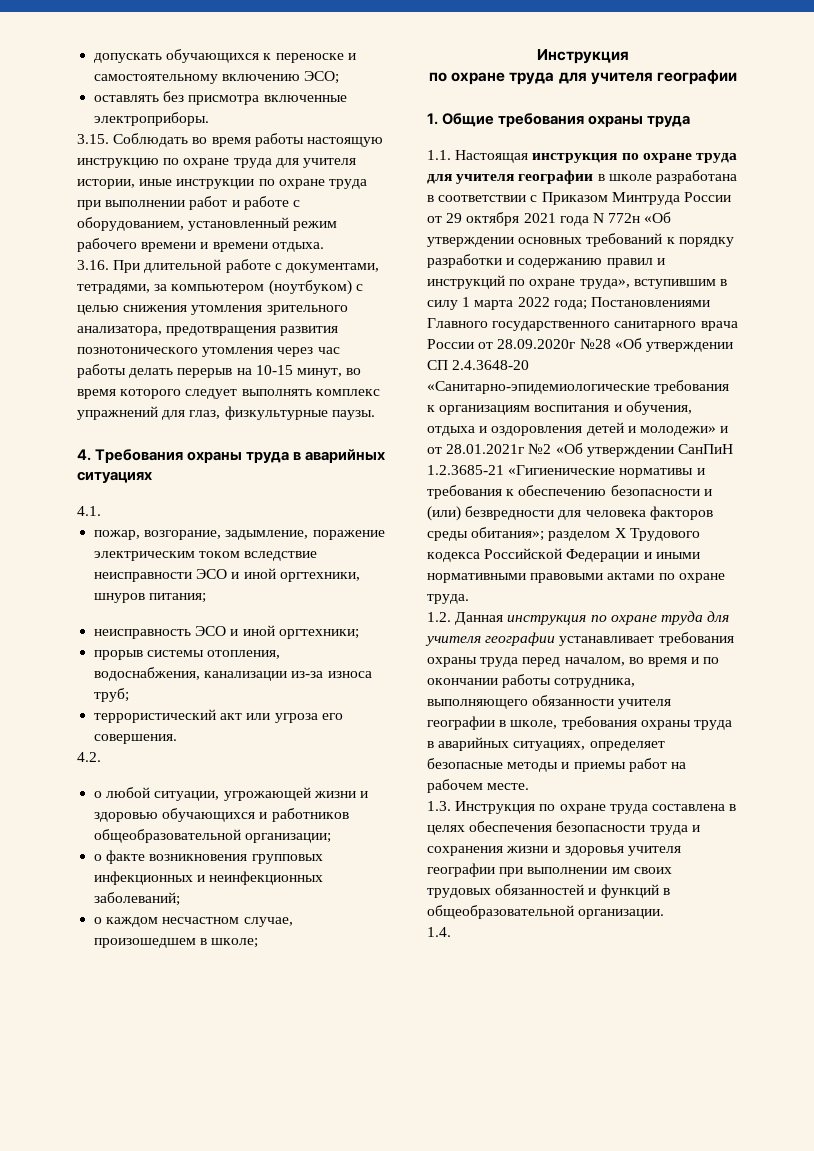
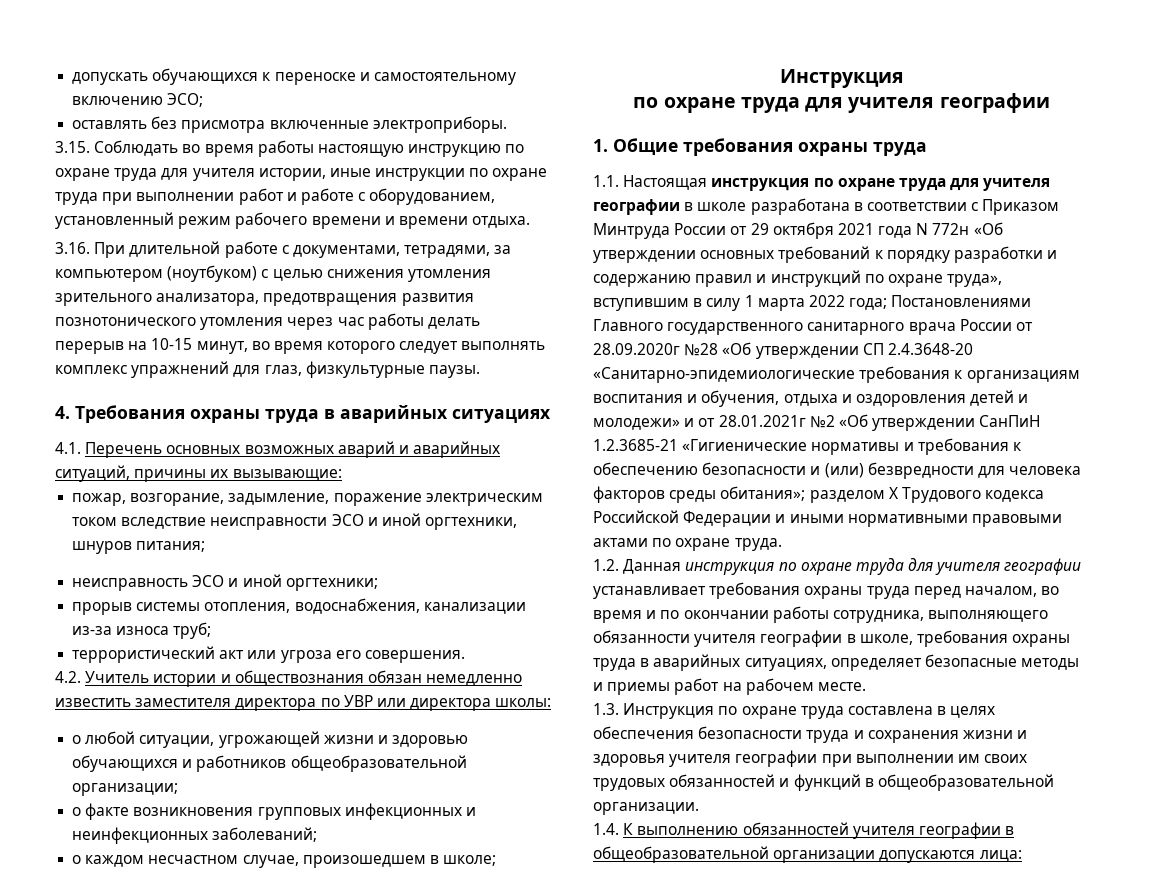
(101, 511) none -> [85,441,501,458] [55,465,342,482] Перечень основных возможных аварий и аварийных ситуаций, причины их вызывающие:
(101, 757) none -> [85,670,523,687] [55,695,552,711] Учитель истории и обществознания обязан немедленно известить заместителя директора по УВР или директора школы:
(451, 932) none -> [623,822,1015,839] [593,846,1022,863] К выполнению обязанностей учителя географии в общеобразовательной организации допускаются лица:

